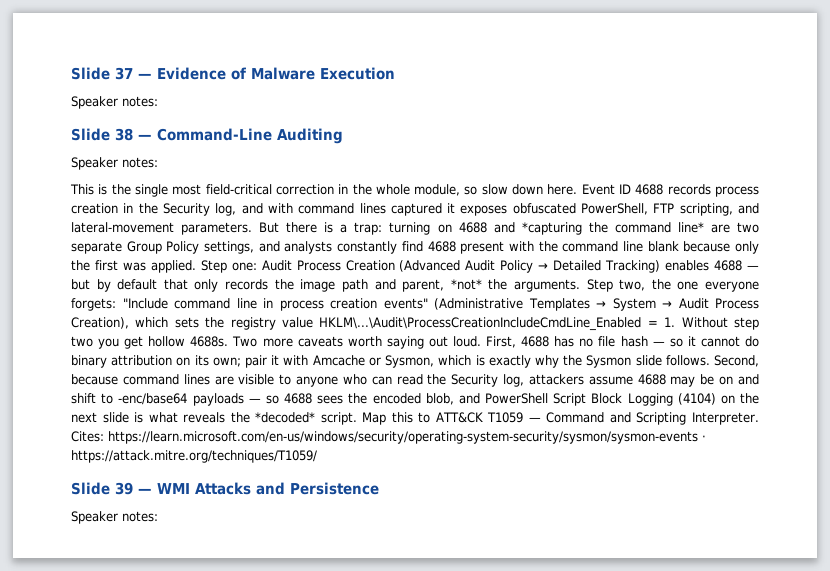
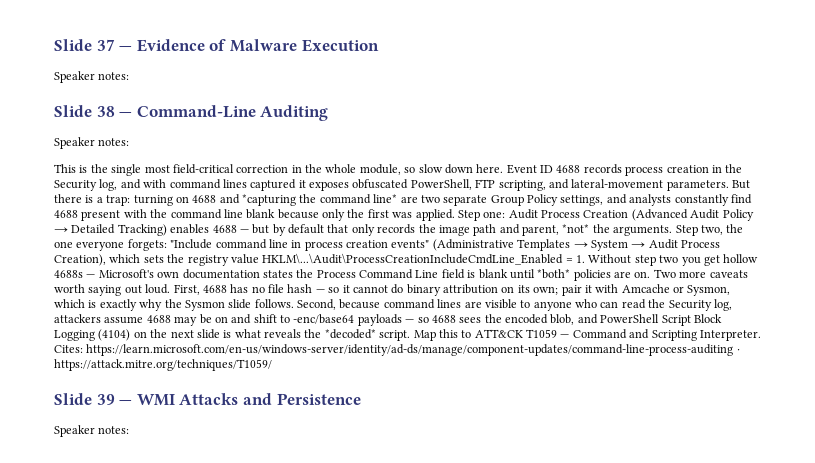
[190,336,229,347] 4688s. -> [54,269,651,281] 4688s — Microsoft's own documentation states the Process Command Line field is blank until *both* policies are on.
[108,431,698,444] https://learn.microsoft.com/en-us/windows/security/operating-system-security/sysmon/sysmon-events -> [86,344,734,356] https://learn.microsoft.com/en-us/windows-server/identity/ad-ds/manage/component-updates/command-line-process-auditing

